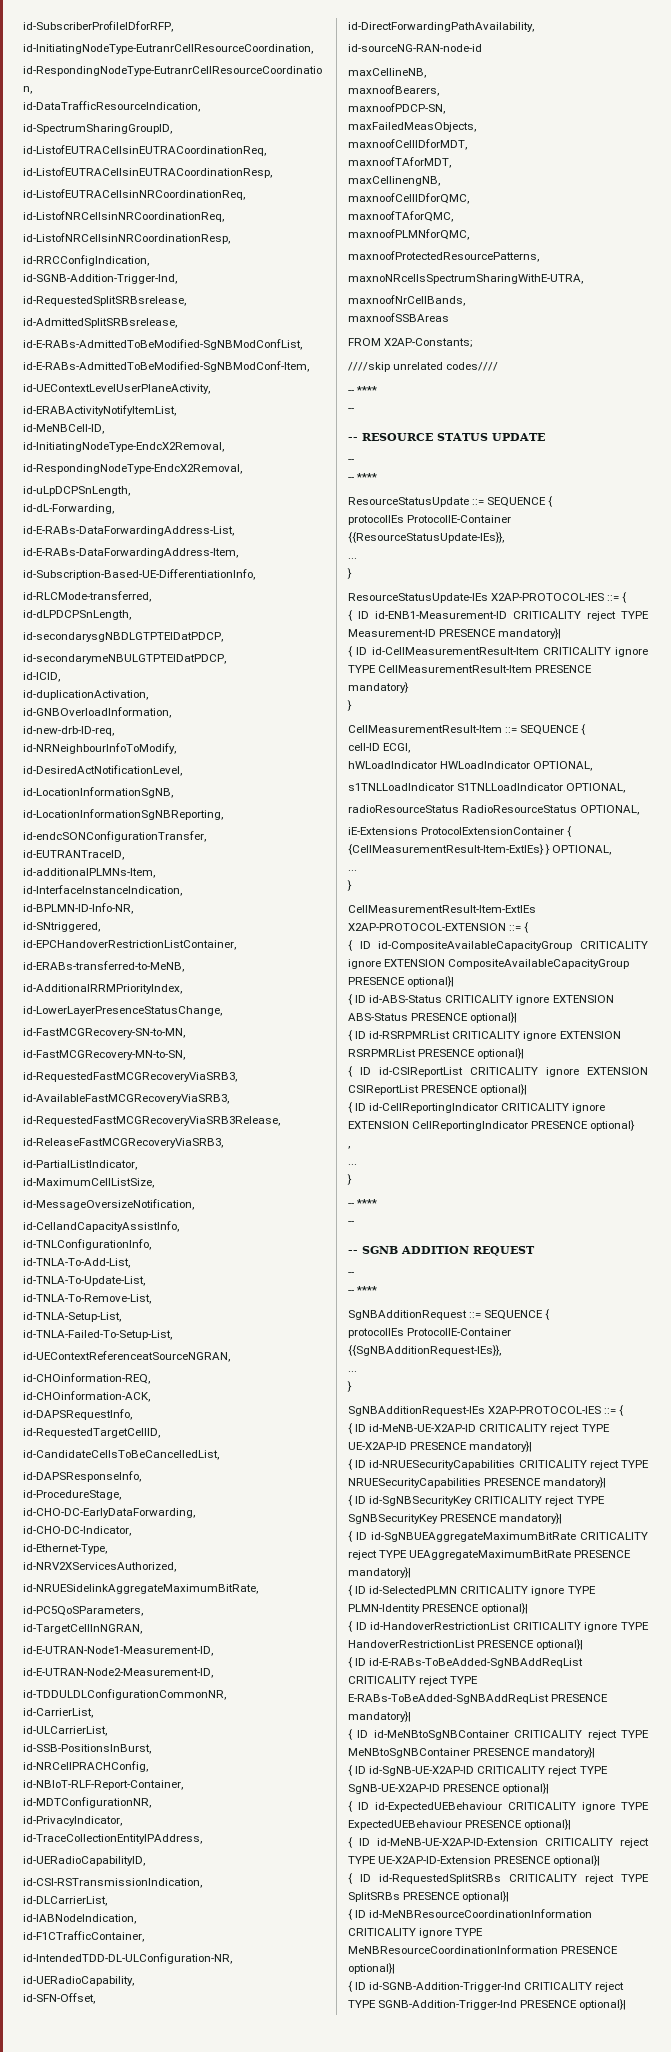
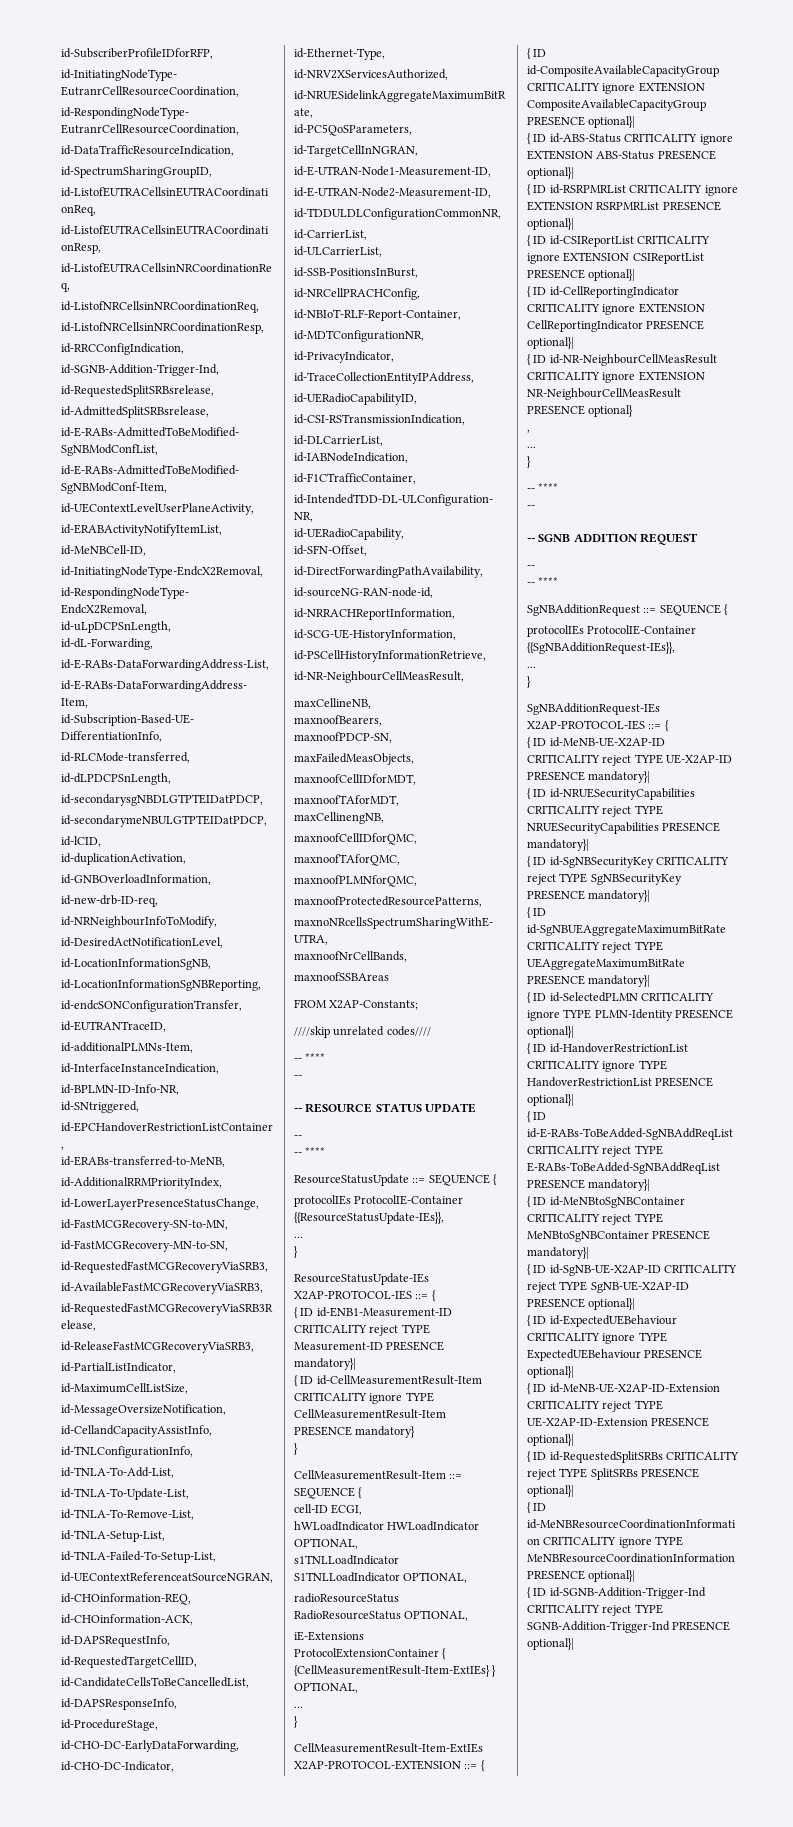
[348,44,482,52] id-sourceNG-RAN-node-id -> [294,587,433,598] [294,608,455,620] [294,629,456,641] [294,650,486,662] [294,671,464,683] id-sourceNG-RAN-node-id, // id-NRRACHReportInformation, // id-SCG-UE-HistoryInformation, // id-PSCellHistoryInformationRetrieve, // id-NR-NeighbourCellMeasResult,
(589, 1125) none -> [527,337,574,349] [527,354,717,366] [527,371,705,383] [527,388,681,400] [527,405,585,415] optional}| // { ID id-NR-NeighbourCellMeasResult CRITICALITY ignore EXTENSION NR-NeighbourCellMeasResult PRESENCE

